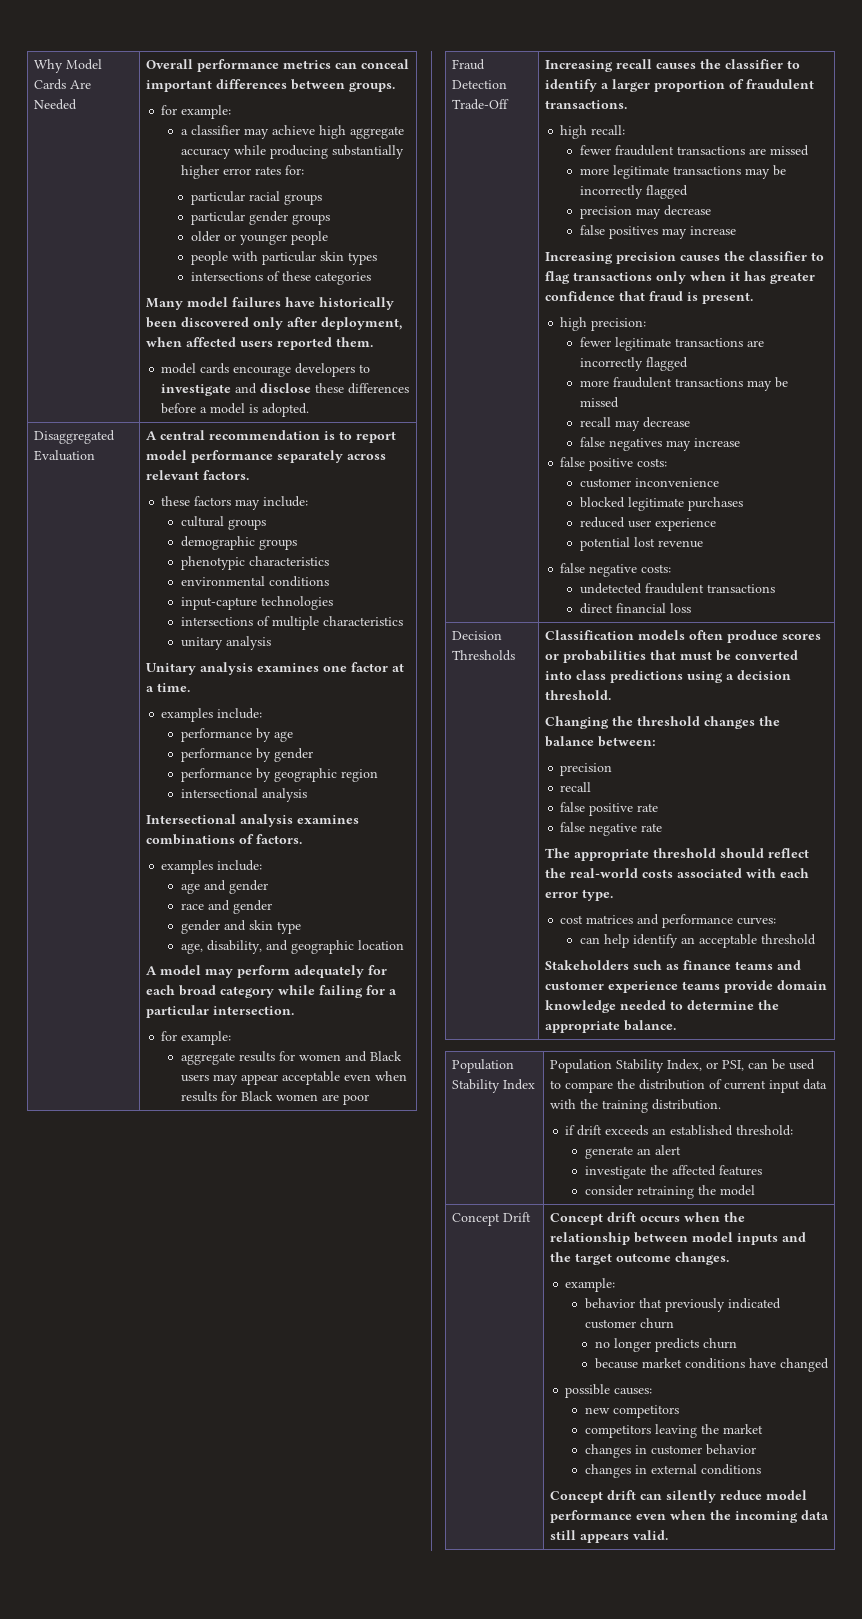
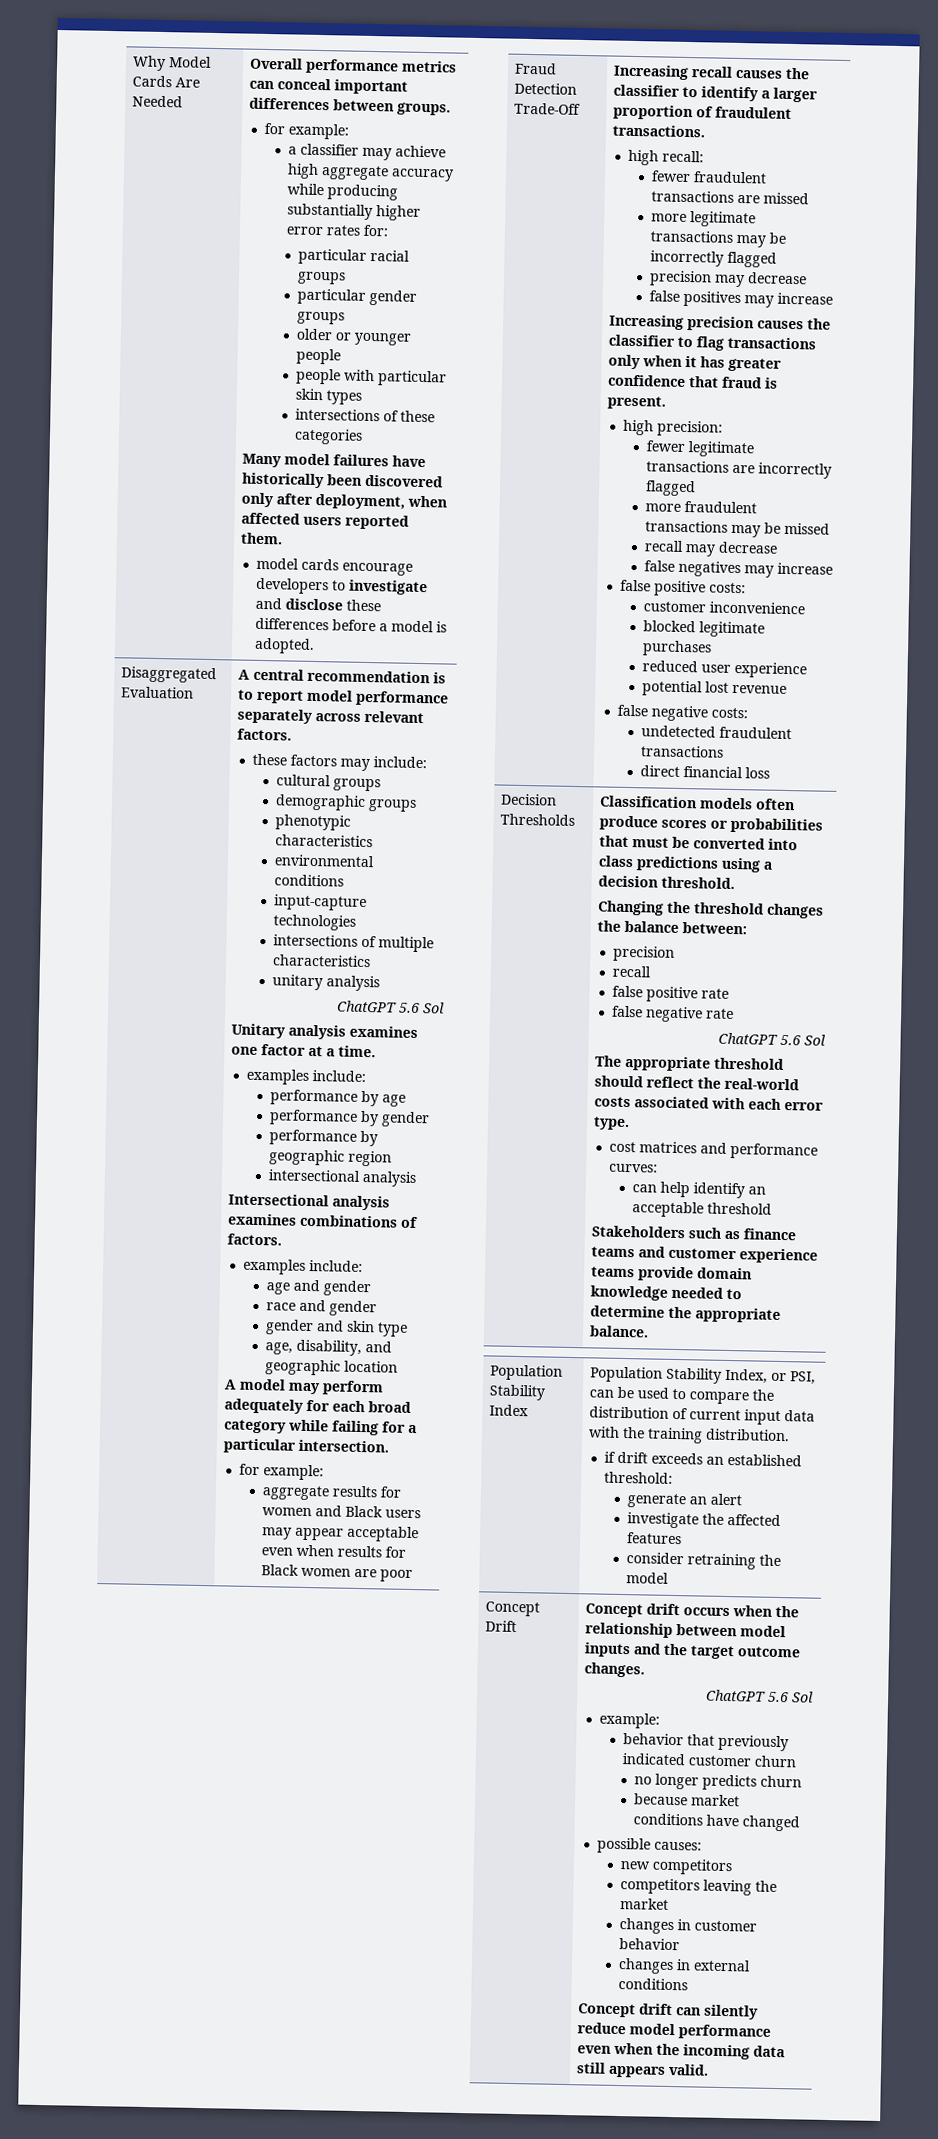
(271, 643) none -> [336,1000,445,1014] // ChatGPT 5.6 Sol
(663, 827) none -> [717,1032,826,1046] // ChatGPT 5.6 Sol
(729, 1258) none -> [705,1689,814,1703] // ChatGPT 5.6 Sol

